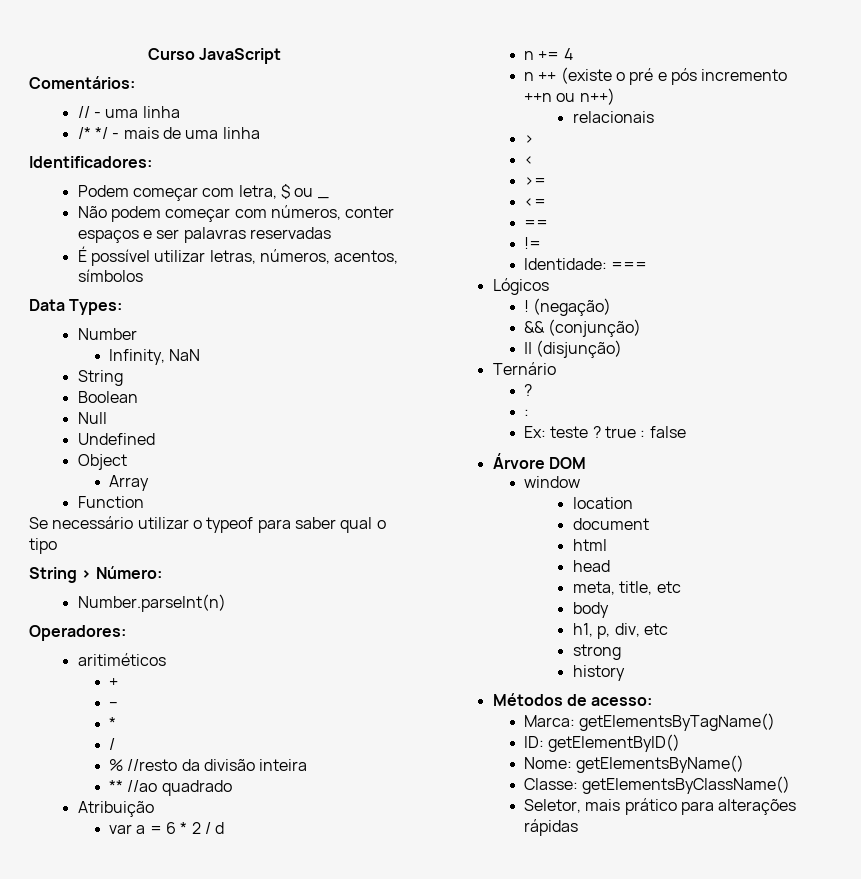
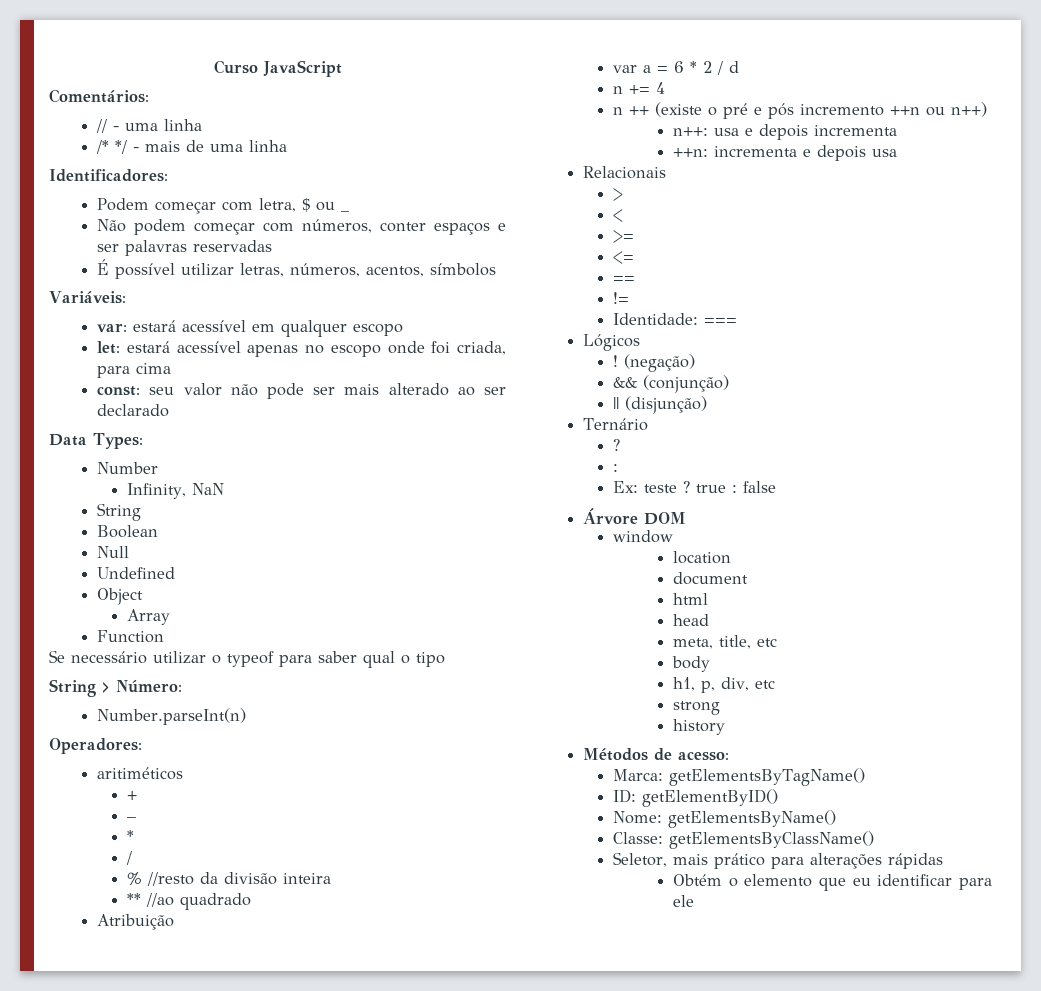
(143, 275) none -> [49,291,126,304] [97,320,404,337] [97,341,507,357] [97,363,172,378] [97,383,507,399] [97,404,170,417] // Variáveis: // var: estará acessível em qualquer escopo // let: estará acessível apenas no escopo onde foi criada, para cima // const: seu valor não pode ser mais alterado ao ser declarado
[572,111,654,123] relacionais -> [672,124,897,140] [672,145,897,161] [583,166,667,179] n++: usa e depois incrementa // ++n: incrementa e depois usa // Relacionais
(579, 827) none -> [672,874,992,891] [672,895,694,907] // Obtém o elemento que eu identificar para ele

